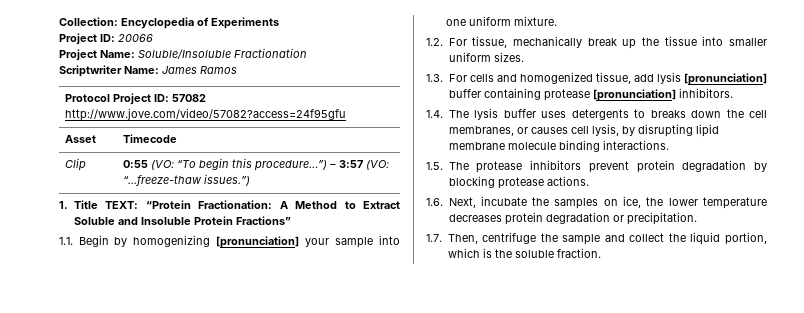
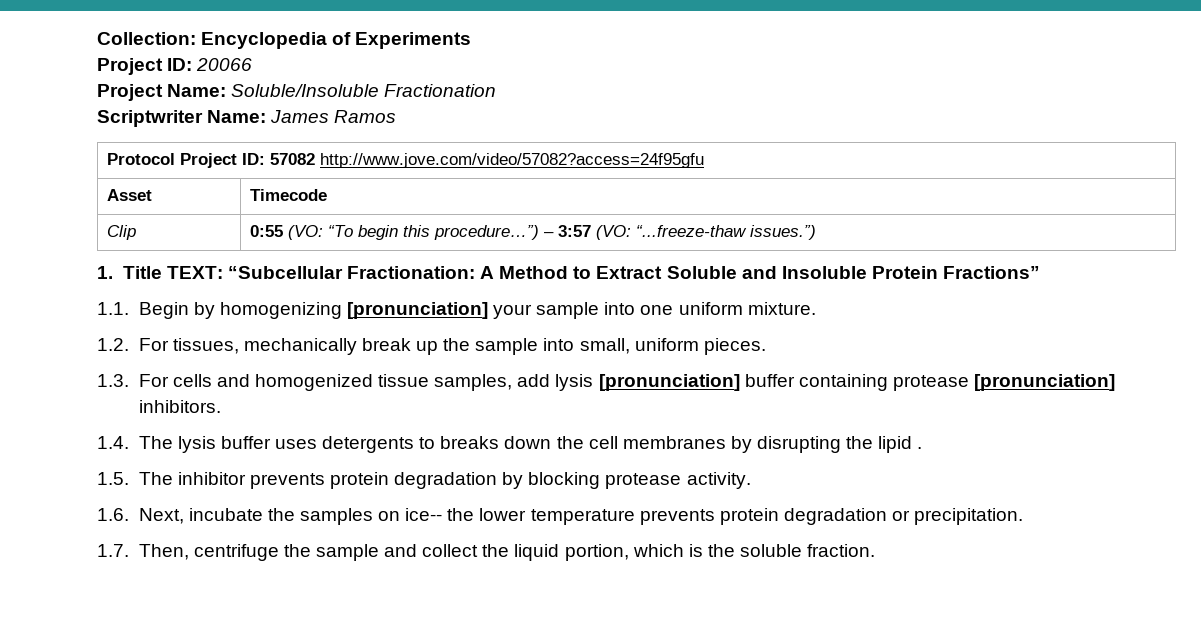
[145,200,191,209] “Protein -> [227,266,343,279] “Subcellular
[472,36,508,48] tissue, -> [172,338,239,354] tissues,
[664,36,767,46] [448,52,524,62] tissue into smaller uniform sizes. -> [475,338,766,355] sample into small, uniform pieces.
[595,72,631,84] tissue, -> [378,374,513,391] tissue samples,
[448,124,719,137] [448,140,669,152] membranes, or causes cell lysis, by disrupting lipid membrane molecule binding interactions. -> [622,436,923,453] membranes by disrupting the lipid .
[476,160,629,173] protease inhibitors prevent -> [177,472,325,489] inhibitor prevents
[546,176,589,186] actions. -> [686,472,751,489] activity.
[623,196,642,208] ice, -> [405,508,443,521] ice--
[448,214,502,222] decreases -> [639,509,715,525] prevents

